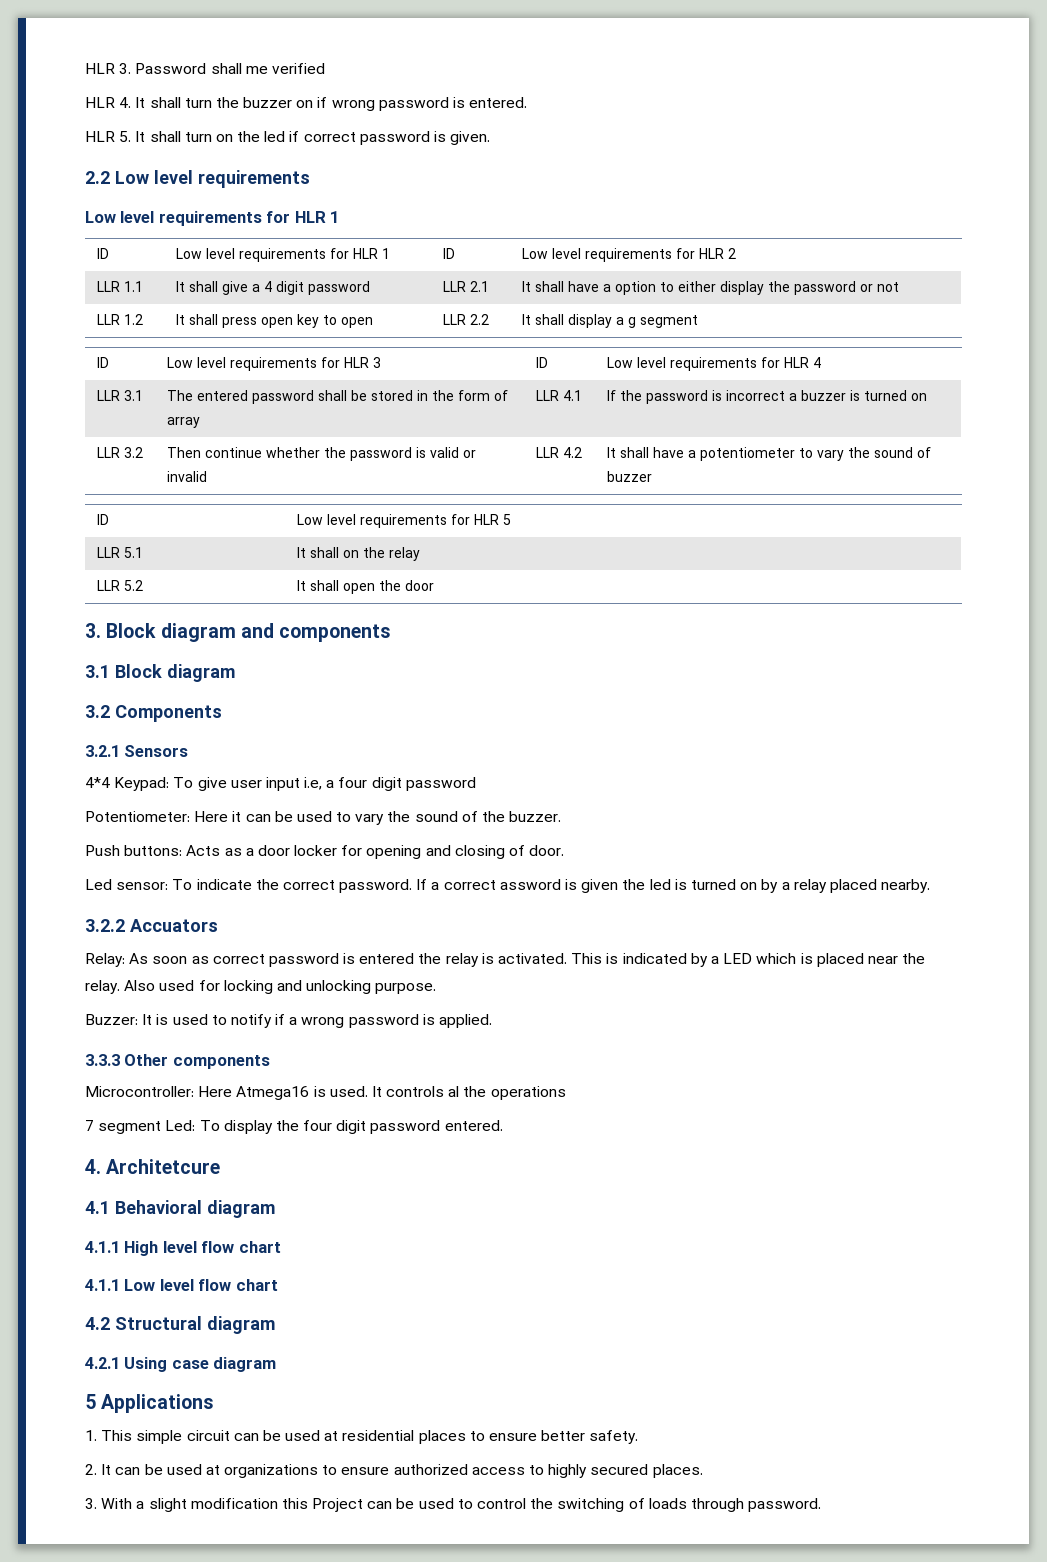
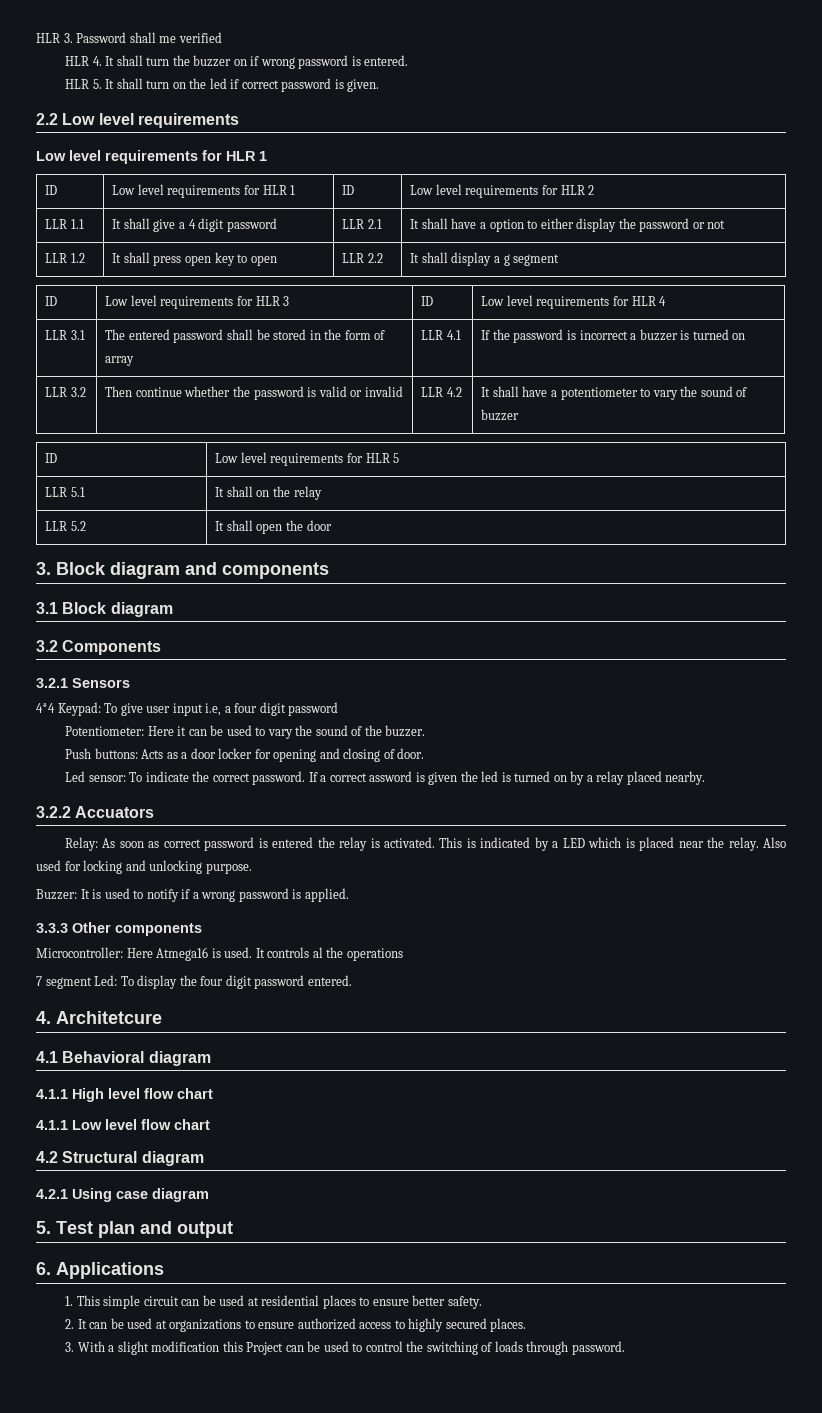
[85,1394,96,1409] 5 -> [36,1221,233,1238] [36,1262,51,1275] 5. Test plan and output // 6.

